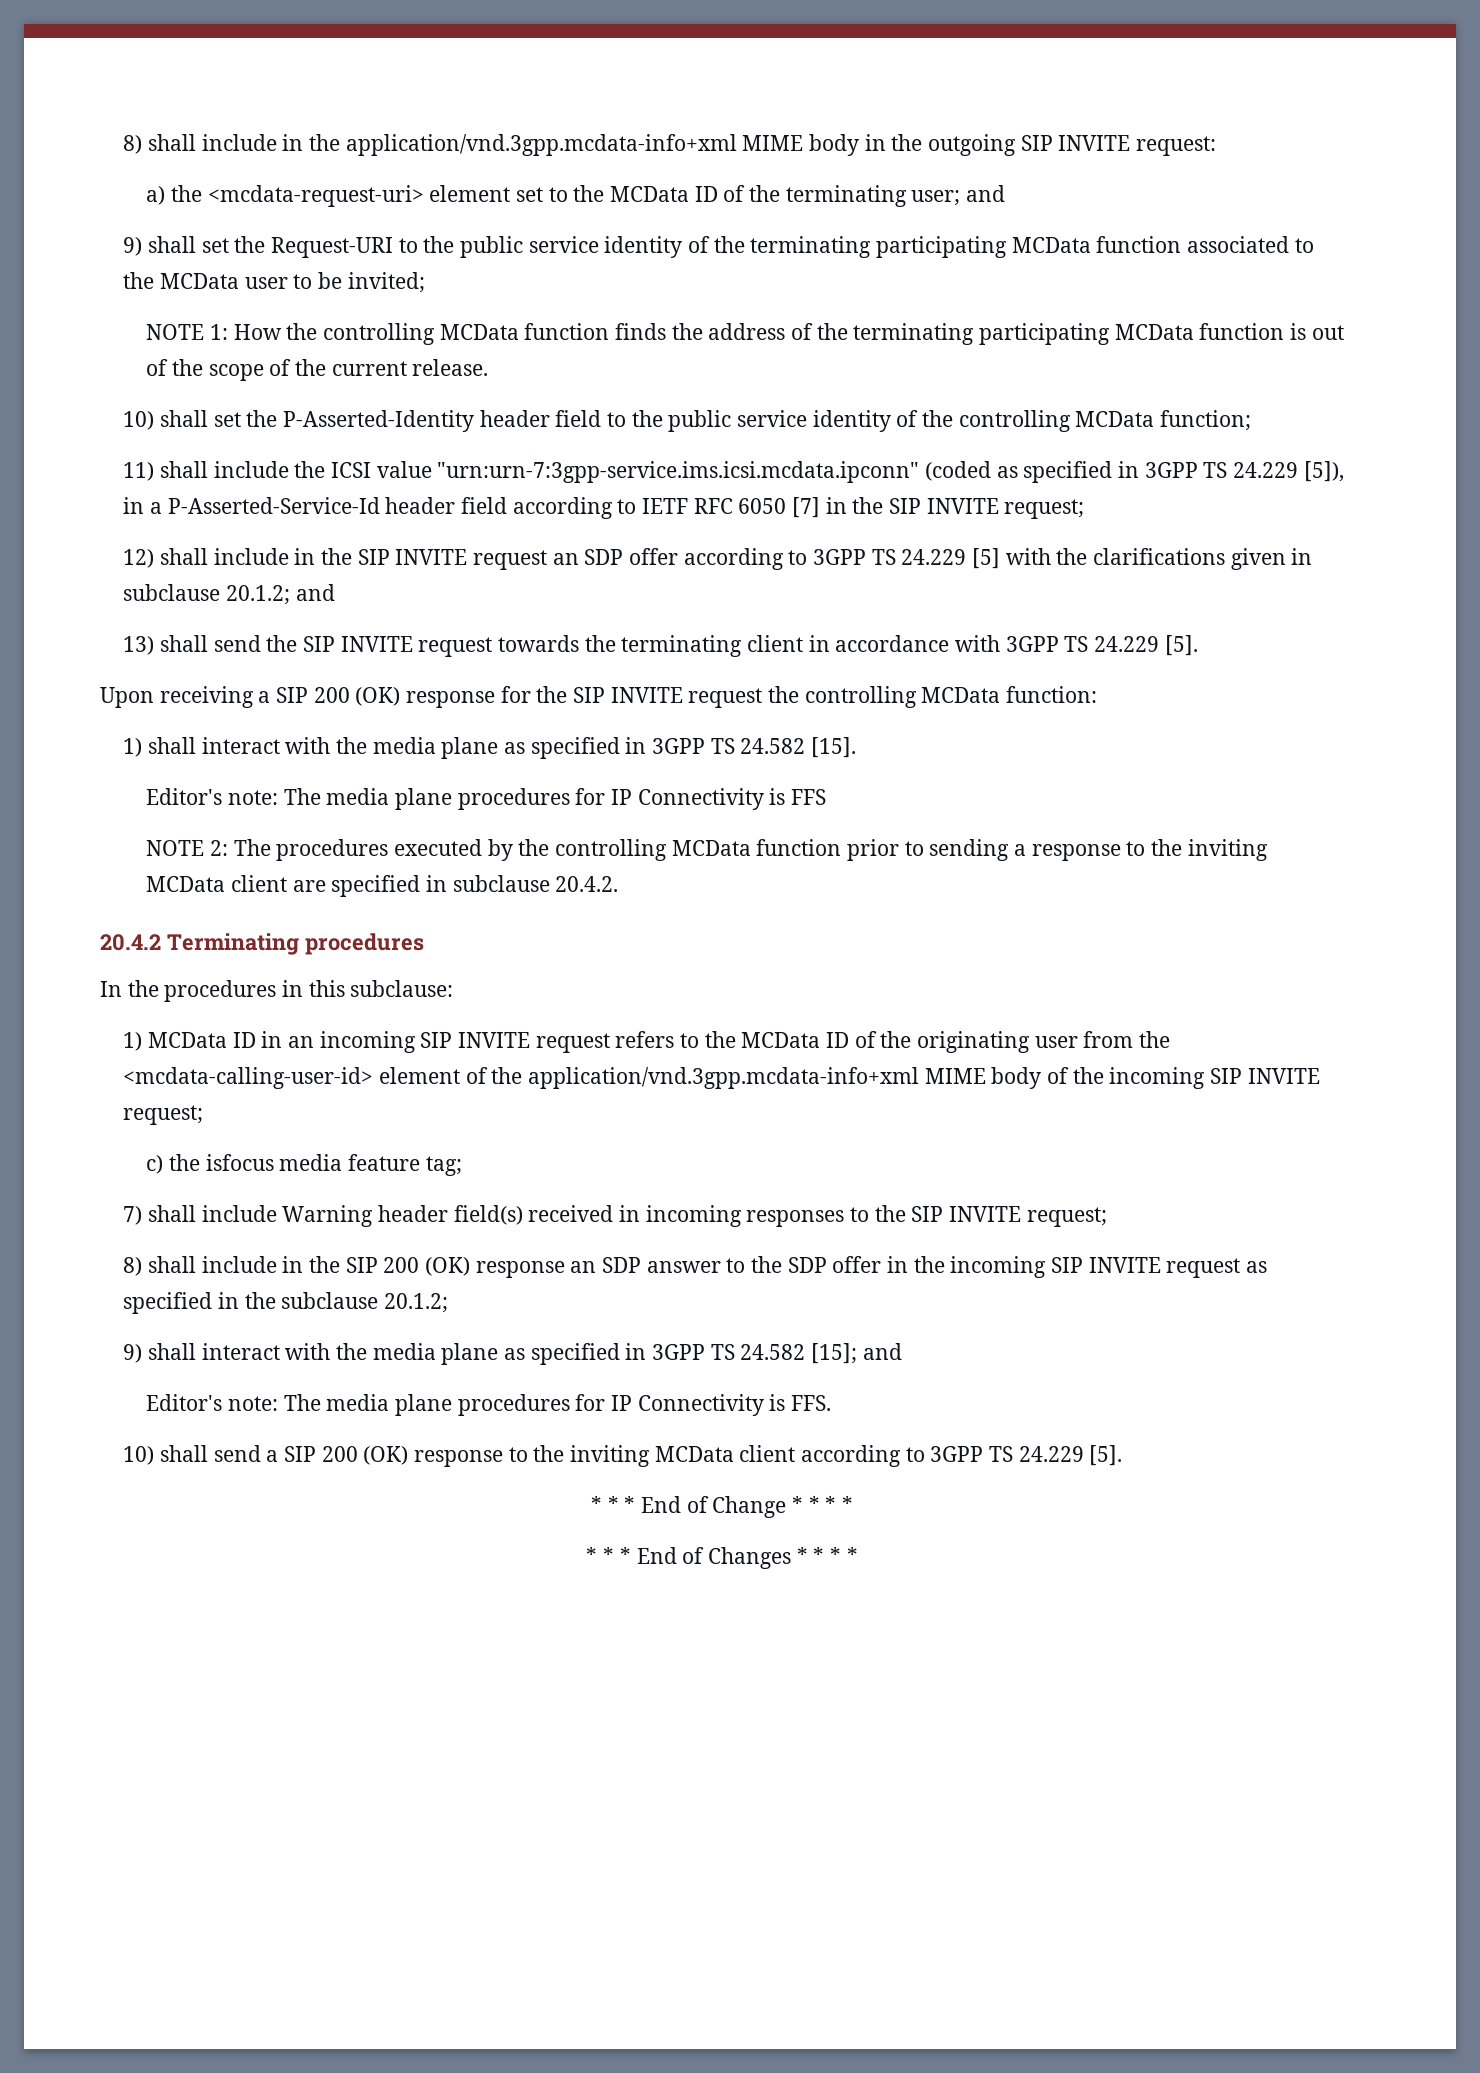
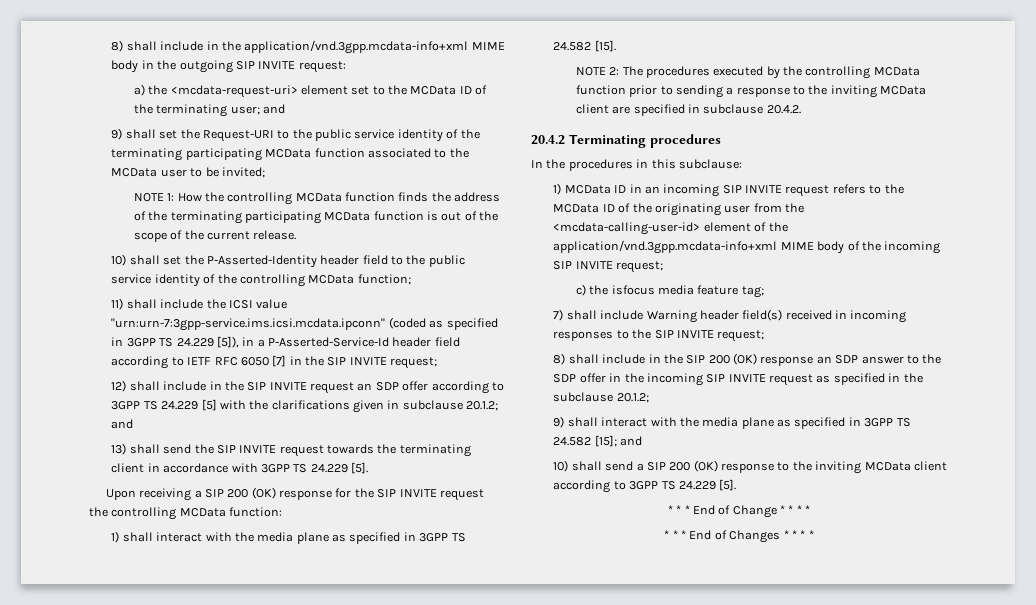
[146,788,827,810] // Editor's note: The media plane procedures for IP Connectivity is FFS -> (616, 46) none
[146,1394,832,1416] // Editor's note: The media plane procedures for IP Connectivity is FFS. -> (643, 441) none

